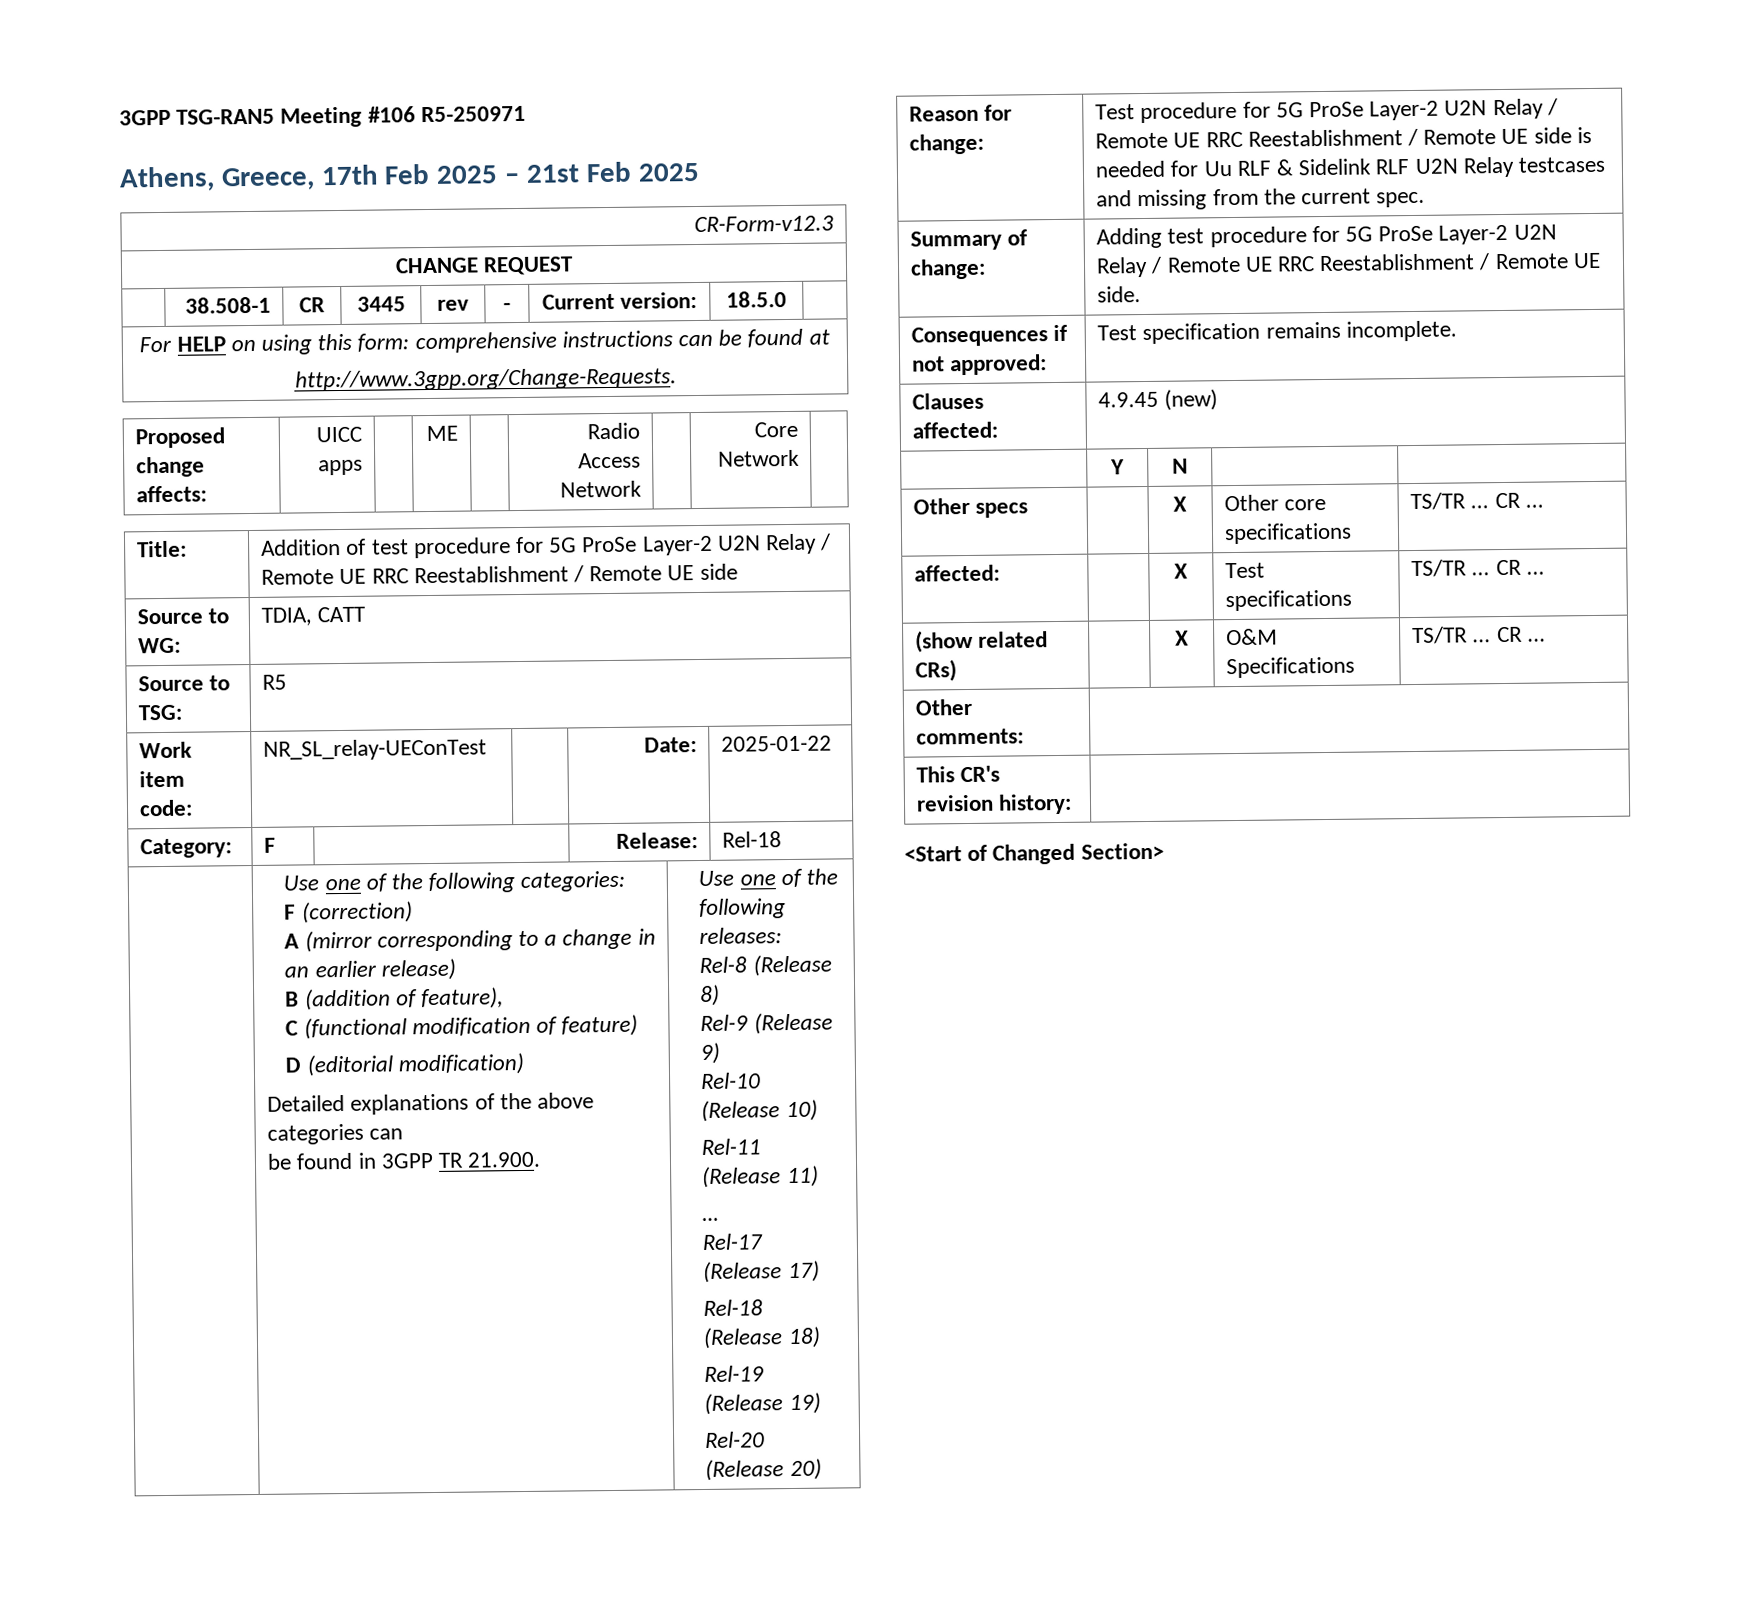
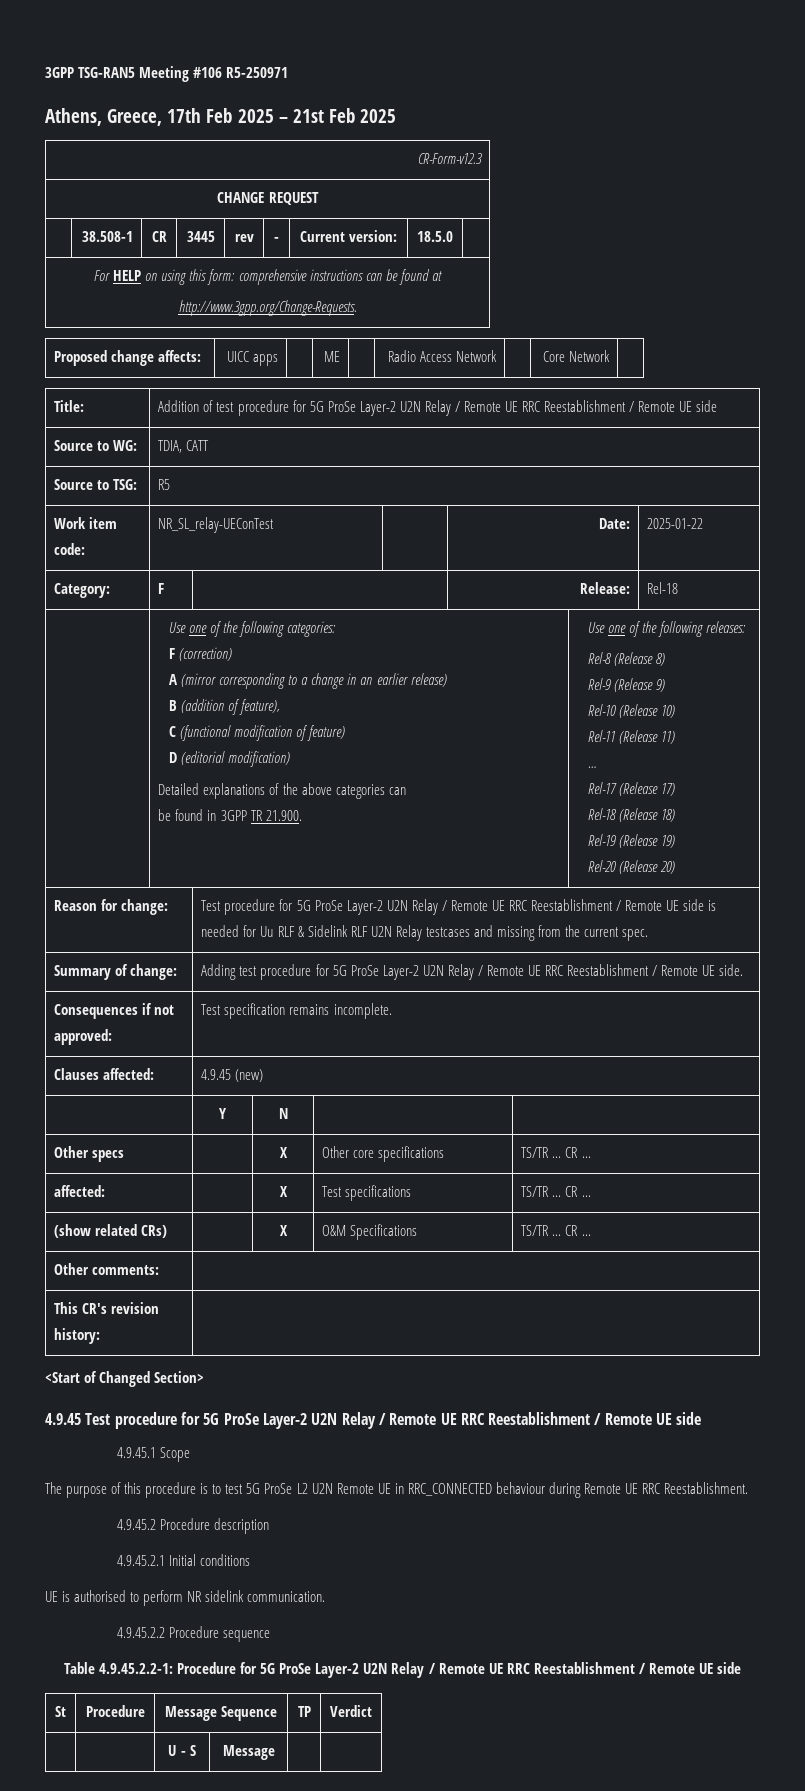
(1164, 851) none -> [45,1412,702,1429] [116,1447,190,1462] [45,1482,749,1498] [116,1518,269,1534] [116,1554,250,1566] [45,1590,326,1606] [116,1626,270,1642] [64,1662,741,1678] [55,1706,66,1717] [85,1705,145,1717] [164,1706,278,1721] [297,1706,311,1717] [330,1705,372,1717] [168,1745,196,1756] [222,1745,275,1760] // 4.9.45 Test procedure for 5G ProSe Layer-2 U2N Relay / Remote UE RRC Reestablishment / Remote UE side // 4.9.45.1 Scope // The purpose of this procedure is to test 5G ProSe L2 U2N Remote UE in RRC_CONNECTED behaviour during Remote UE RRC Reestablishment. // 4.9.45.2 Procedure description // 4.9.45.2.1 Initial conditions // UE is authorised to perform NR sidelink communication. // 4.9.45.2.2 Procedure sequence // Table 4.9.45.2.2-1: Procedure for 5G ProSe Layer-2 U2N Relay / Remote UE RRC Reestablishment / Remote UE side // St | Procedure | Message Sequence | TP | Verdict // | | U - S | Message | |

